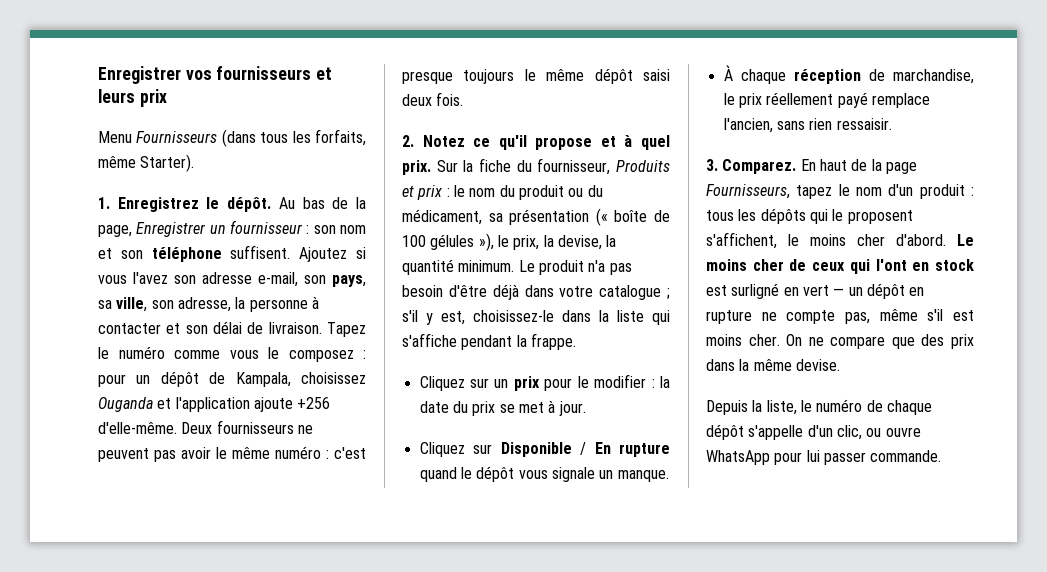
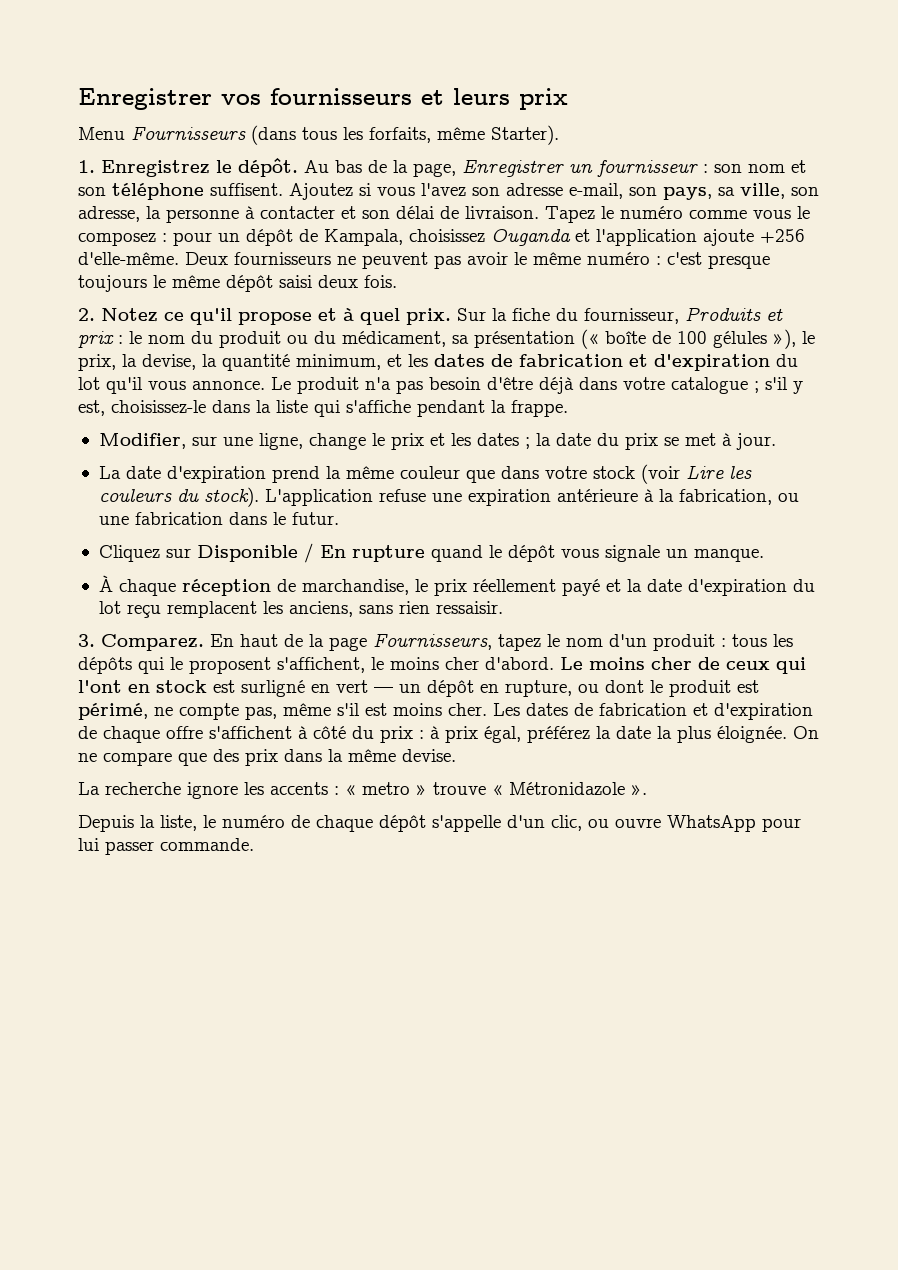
[458,260,515,272] minimum. -> [296,354,798,371] [78,377,265,394] minimum, et les dates de fabrication et d'expiration du lot qu'il vous annonce.
[419,374,655,391] Cliquez sur un prix pour le modifier : -> [98,433,530,450] Modifier, sur une ligne, change le prix et les dates ;
(586, 408) none -> [98,464,752,484] [98,487,799,507] [98,512,339,525] // La date d'expiration prend la même couleur que dans votre stock (voir Lire les couleurs du stock). L'application refuse une expiration antérieure à la fabrication, ou une fabrication dans le futur.
[871,93,930,108] [723,118,773,133] remplace l'ancien, -> [605,579,815,596] [98,601,353,618] et la date d'expiration du lot reçu remplacent les anciens,
[706,310,752,324] rupture -> [505,680,759,697] [78,703,148,720] rupture, ou dont le produit est périmé,
(780, 340) none -> [493,703,813,720] [78,726,787,743] Les dates de fabrication et d'expiration de chaque offre s'affichent à côté du prix : à prix égal, préférez la date la plus éloignée.
(840, 365) none -> [78,782,647,799] // La recherche ignore les accents : « metro » trouve « Métronidazole ».

